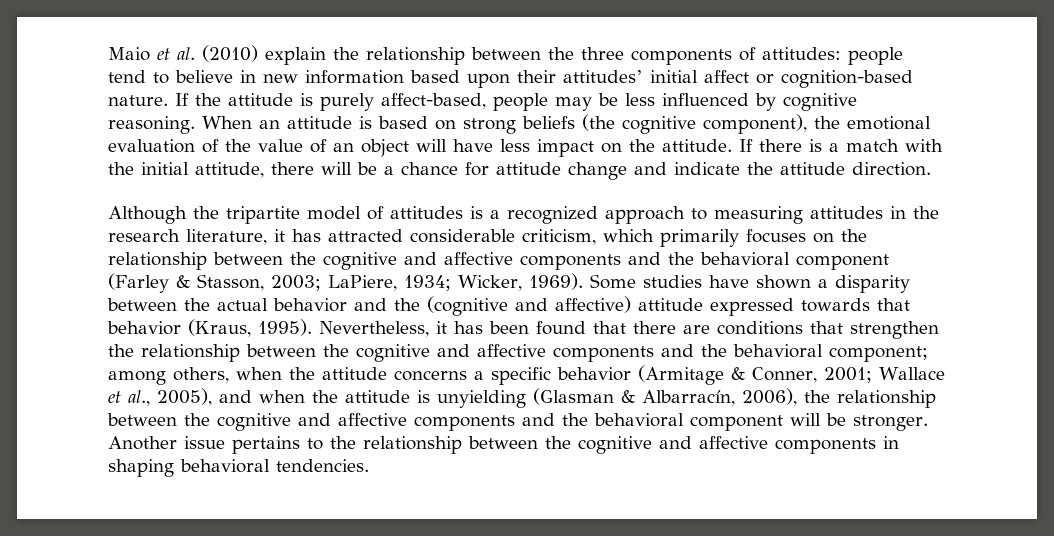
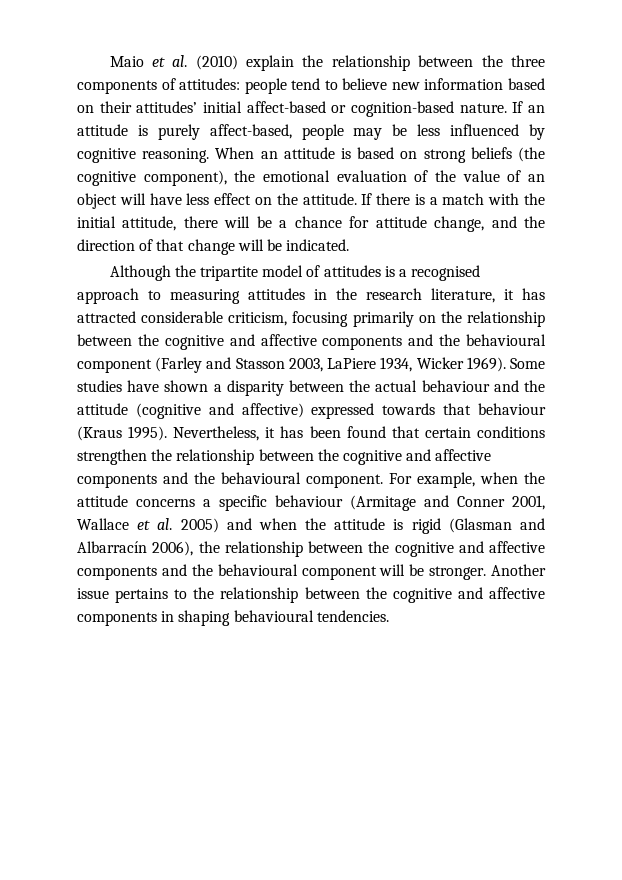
[240,70,256,83] in -> (388, 84) none
[467,73,510,88] upon -> [77,105,94,113] on
[704,70,749,83] affect -> [246,101,326,113] affect-based
[195,93,221,106] the -> [528,105,545,113] an
[537,139,594,157] impact -> [214,193,252,205] effect
[568,162,931,180] change and indicate the attitude direction. -> [434,216,545,232] [77,239,350,255] change, and the direction of that change will be indicated.
[507,206,598,224] recognized -> [411,265,481,281] recognised
[603,229,806,247] which primarily focuses -> [292,311,414,327] focusing primarily
[700,252,790,266] behavioral -> [466,334,546,346] behavioural
[176,274,522,291] & Stasson, 2003; LaPiere, 1934; Wicker, -> [206,357,464,372] and Stasson 2003, LaPiere 1934, Wicker
[273,298,420,312] behavior and the -> [421,380,545,392] [77,403,128,415] behaviour and the attitude
[638,298,703,311] attitude -> (304, 410) none
[107,319,251,337] behavior (Kraus, -> [477,403,546,415] [77,426,122,441] behaviour (Kraus
[633,321,843,335] there are conditions that -> [424,426,545,438] certain conditions
[733,344,928,362] [108,367,229,385] behavioral component; among others, -> [221,472,475,488] behavioural component. For example,
[557,365,945,385] [108,388,212,406] behavior (Armitage & Conner, 2001; Wallace et al., 2005), -> [275,495,545,511] [77,518,219,533] behaviour (Armitage and Conner 2001, Wallace et al. 2005)
[437,388,735,408] unyielding (Glasman & Albarracín, -> [411,518,545,534] [77,541,147,553] rigid (Glasman and Albarracín
[594,413,684,427] behavioral -> [217,564,298,576] behavioural
[180,459,270,473] behavioral -> [233,610,314,622] behavioural

